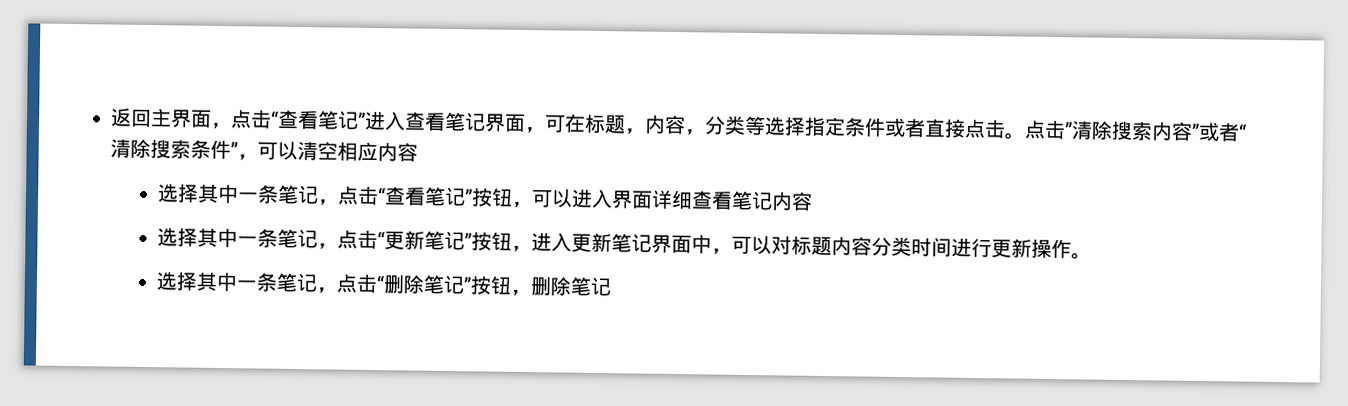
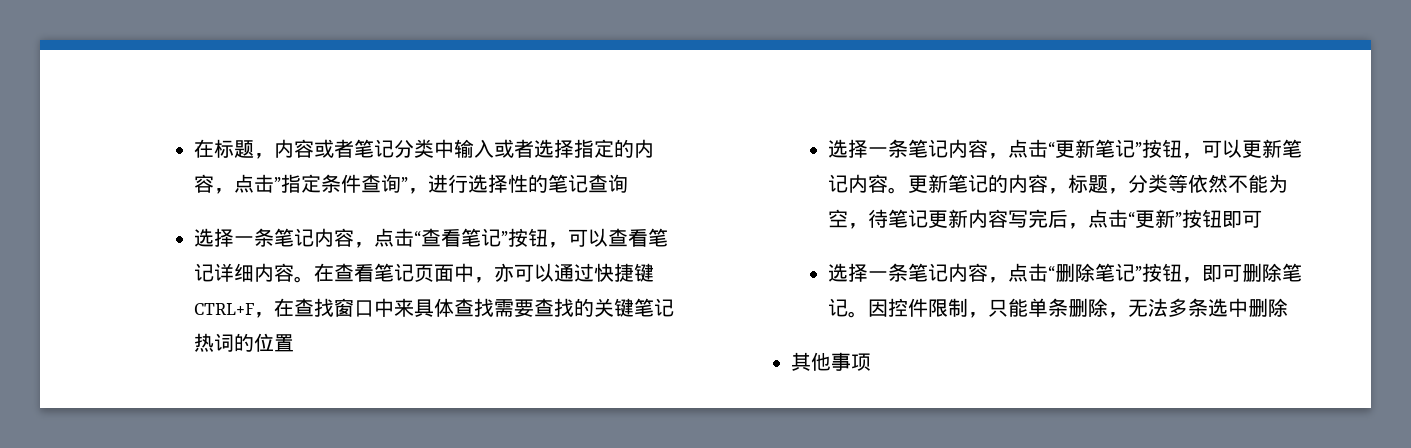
[110,107,1247,142] [110,138,418,162] [157,183,320,205] 返回主界面，点击“查看笔记”进入查看笔记界面，可在标题，内容，分类等选择指定条件或者直接点击。点击”清除搜索内容”或者“清除搜索条件”，可以清空相应内容 // 选择其中一条笔记 -> [193,139,654,159] [193,174,628,194] [193,228,354,247] 在标题，内容或者笔记分类中输入或者选择指定的内容，点击”指定条件查询”，进行选择性的笔记查询 // 选择一条笔记内容
[571,188,814,211] [157,227,319,249] 进入界面详细查看笔记内容 // 选择其中一条笔记 -> [607,228,668,247] [193,263,654,283] [193,298,674,318] [193,333,294,352] [827,139,988,158] 查看笔记详细内容。在查看笔记页面中，亦可以通过快捷键CTRL+F，在查找窗口中来具体查找需要查找的关键笔记热词的位置 // 选择一条笔记内容
[531,232,1093,260] [156,271,319,293] 进入更新笔记界面中，可以对标题内容分类时间进行更新操作。 // 选择其中一条笔记 -> [1201,139,1302,158] [827,174,1288,194] [827,209,1262,229] [827,263,988,282] 可以更新笔记内容。更新笔记的内容，标题，分类等依然不能为空，待笔记更新内容写完后，点击“更新”按钮即可 // 选择一条笔记内容
[530,276,613,297] 删除笔记 -> [1201,263,1302,282] [827,298,1288,318] [790,352,871,371] 即可删除笔记。因控件限制，只能单条删除，无法多条选中删除 // 其他事项

